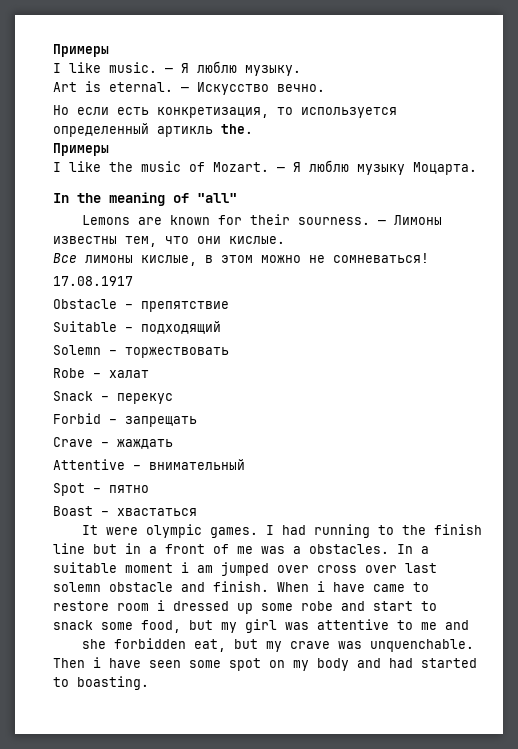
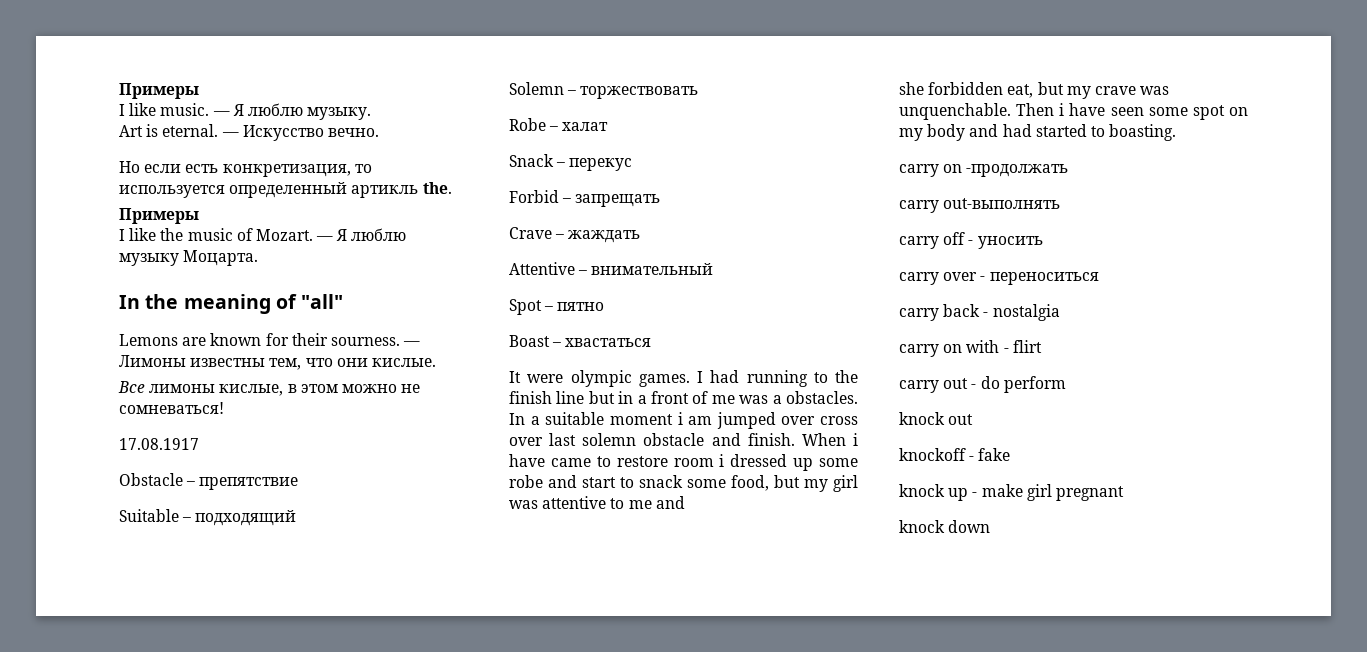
(149, 683) none -> [899,164,1069,177] [899,198,1061,213] [899,232,1043,249] [899,272,1099,285] [899,304,1060,321] [899,340,1042,357] [899,376,1066,393] [899,412,974,425] [899,448,1011,461] [899,484,1124,501] [899,520,991,533] // carry on -продолжать // carry out-выполнять // carry off - уносить // carry over - переноситься // carry back - nostalgia // carry on with - flirt // carry out - do perform // knock out // knockoff - fake // knock up - make girl pregnant // knock down

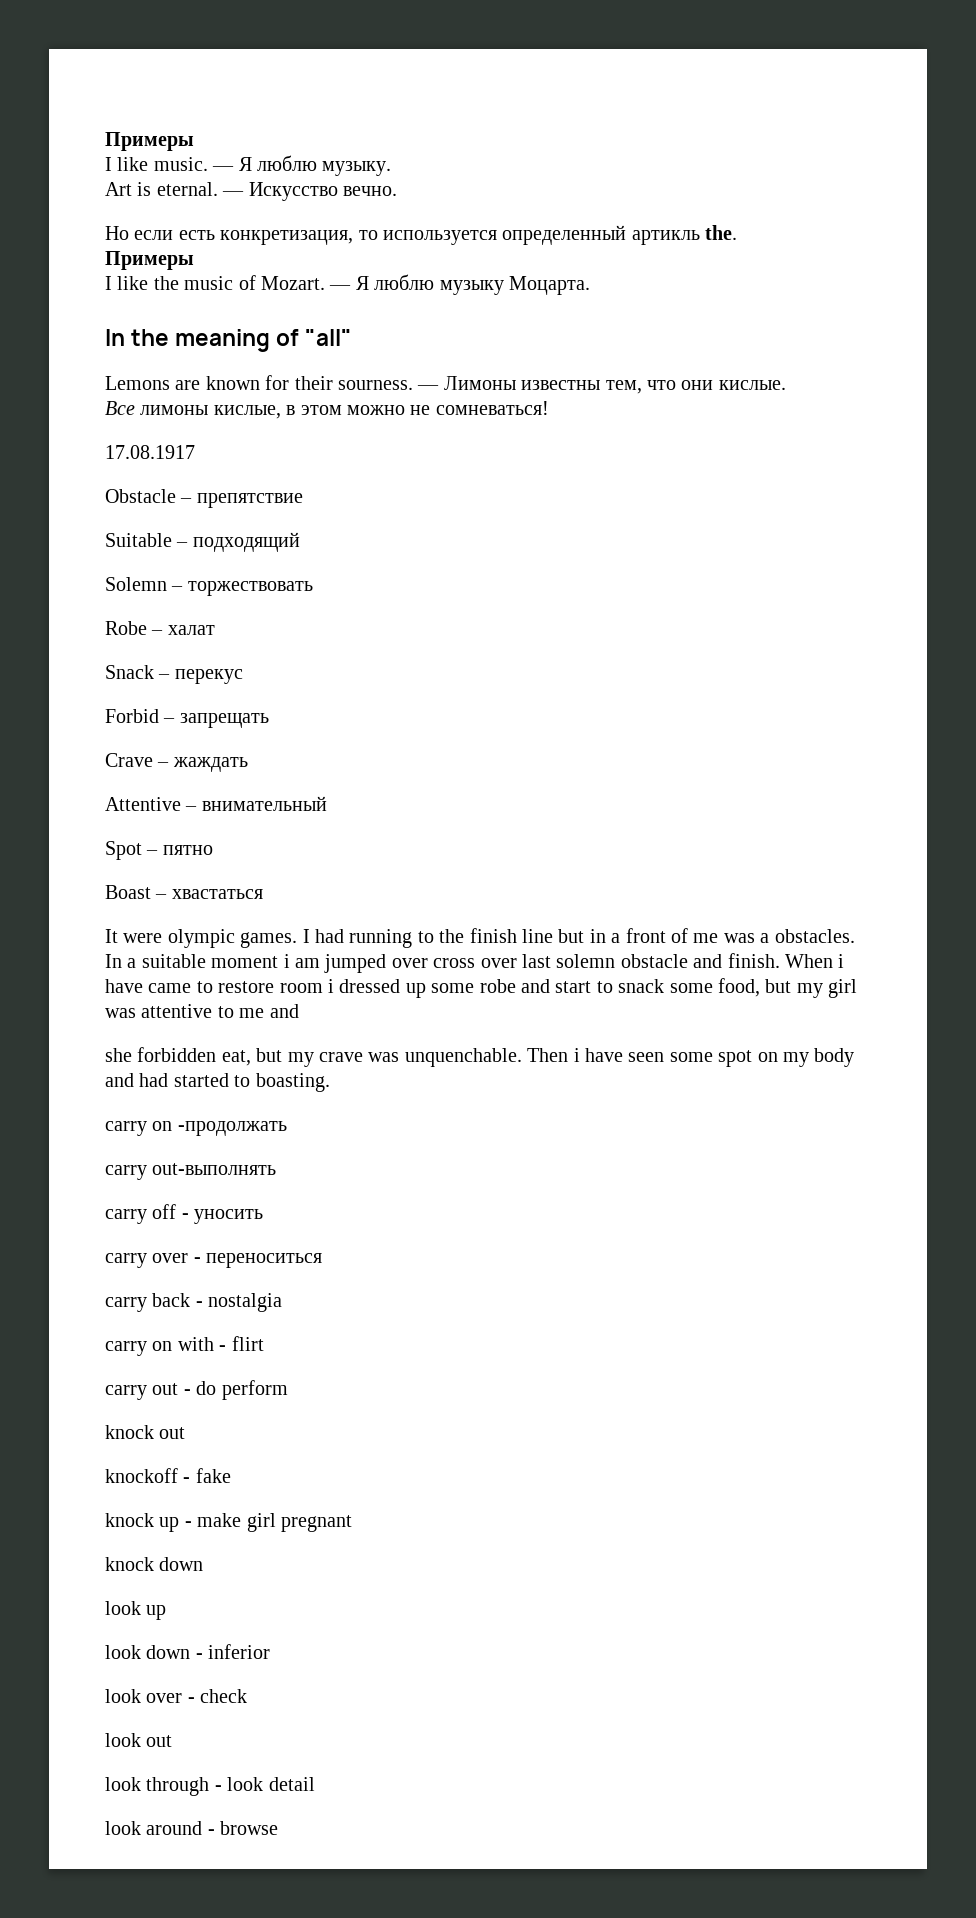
(991, 526) none -> [105,1601,167,1620] [105,1644,271,1659] [105,1689,248,1703] [105,1733,173,1747] [105,1777,315,1796] [105,1821,279,1835] // look up // look down - inferior // look over - check // look out // look through - look detail // look around - browse

